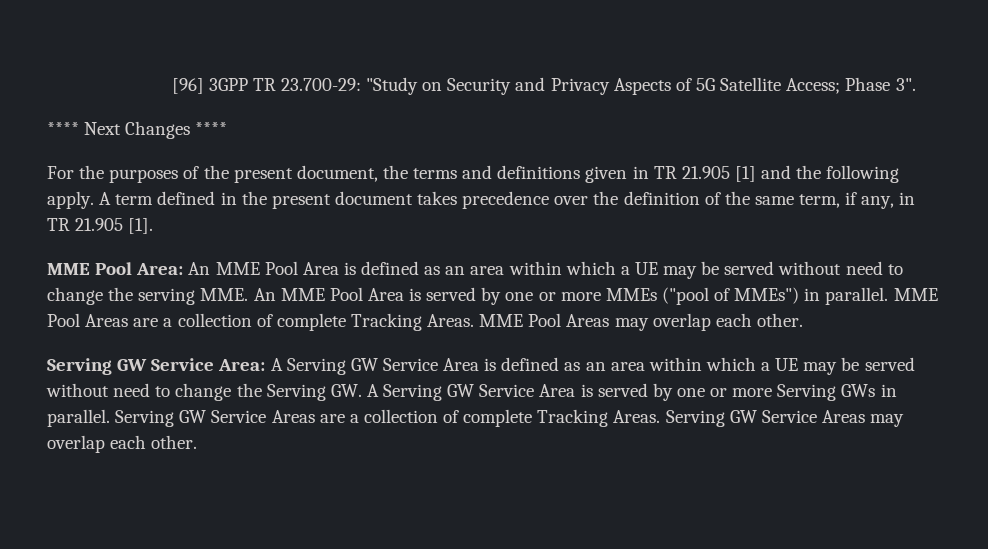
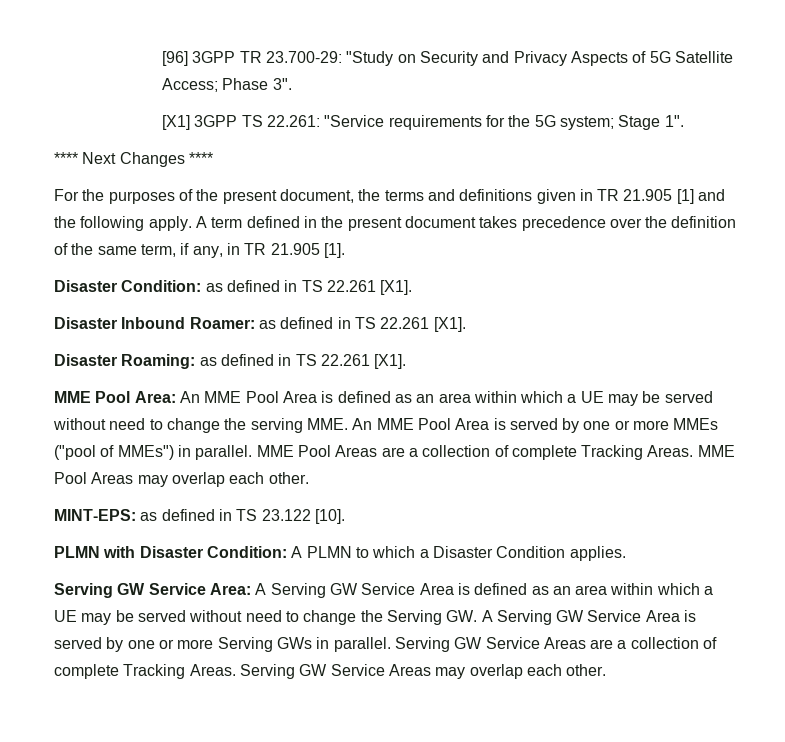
(916, 84) none -> [162,115,684,130] // [X1] 3GPP TS 22.261: "Service requirements for the 5G system; Stage 1".
(154, 226) none -> [54,280,413,295] [54,317,466,332] [54,354,407,369] // Disaster Condition: as defined in TS 22.261 [X1]. // Disaster Inbound Roamer: as defined in TS 22.261 [X1]. // Disaster Roaming: as defined in TS 22.261 [X1].
(803, 320) none -> [54,509,345,524] [54,546,626,561] // MINT-EPS: as defined in TS 23.122 [10]. // PLMN with Disaster Condition: A PLMN to which a Disaster Condition applies.

